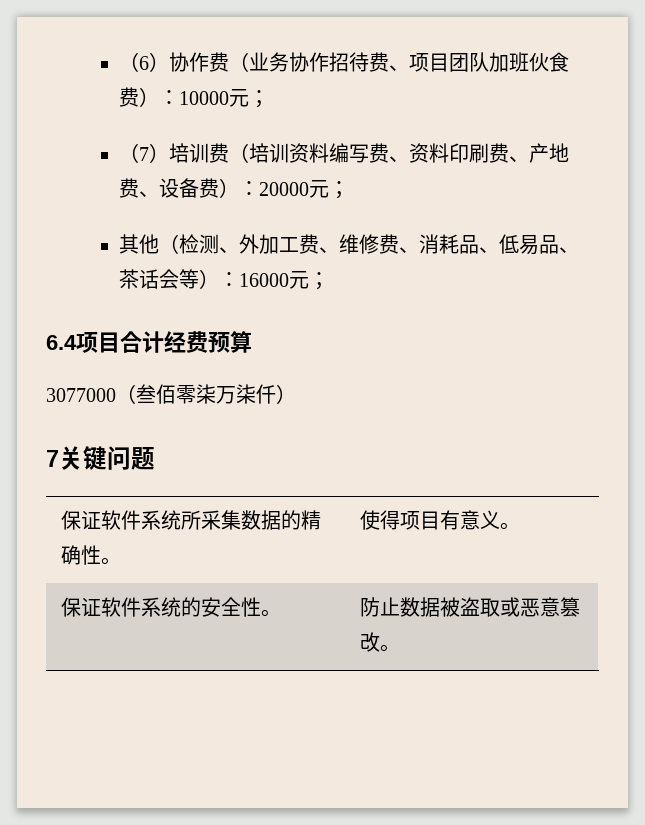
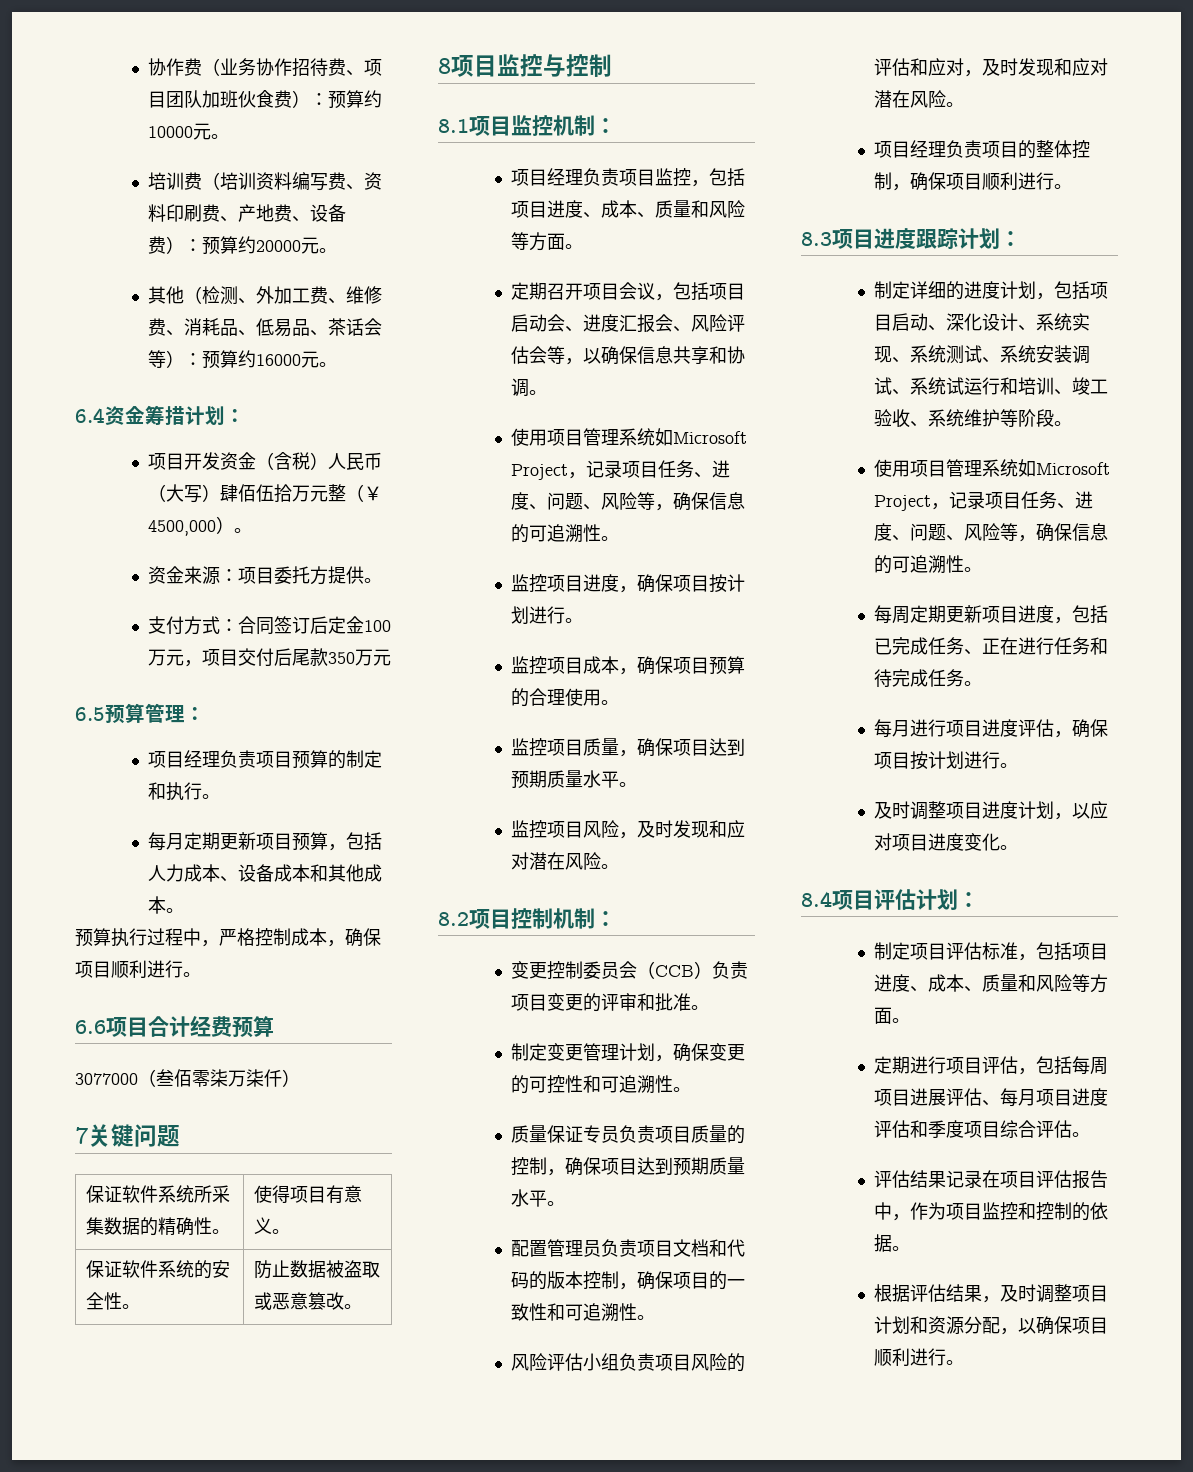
[119,52,170,72] （6） -> (148, 67) none
[179,89,270,108] [119,143,170,163] 10000元； // （7） -> [328,90,383,109] [148,123,230,140] 预算约10000元。 //
[259,180,350,199] 20000元； -> [202,236,338,255] 预算约20000元。
[239,271,330,290] [46,335,77,350] 16000元； // 6.4 -> [202,350,338,369] [75,405,245,425] [148,452,383,471] [148,484,383,503] [148,516,253,536] [148,566,383,585] [148,616,392,635] [148,648,392,667] [75,703,205,724] [148,750,383,769] [148,782,221,801] [148,832,383,851] [148,864,383,882] [148,896,185,914] [75,928,381,947] [75,960,201,978] [75,1020,106,1034] 预算约16000元。 // 6.4资金筹措计划： // 项目开发资金（含税）人民币（大写）肆佰伍拾万元整（￥4500,000）。 // 资金来源：项目委托方提供。 // 支付方式：合同签订后定金100万元，项目交付后尾款350万元 // 6.5预算管理： // 项目经理负责项目预算的制定和执行。 // 每月定期更新项目预算，包括人力成本、设备成本和其他成本。 // 预算执行过程中，严格控制成本，确保项目顺利进行。 // 6.6
(401, 648) none -> [438,54,612,77] [438,115,616,136] [511,168,746,187] [511,200,746,218] [511,232,584,251] [511,282,746,301] [511,314,746,333] [511,346,746,365] [511,378,548,397] [511,428,748,446] [511,460,731,480] [511,492,746,511] [511,524,620,543] [511,574,746,593] [511,606,584,624] [511,656,746,675] [511,688,620,707] [511,738,746,757] [511,770,638,789] [511,820,746,839] [511,852,620,870] [438,908,616,929] [511,961,749,980] [511,993,710,1012] [511,1043,746,1062] [511,1075,692,1094] [511,1125,746,1144] [511,1157,746,1176] [511,1189,566,1207] [511,1239,746,1257] [511,1271,746,1290] [511,1303,656,1321] [511,1353,746,1372] [874,58,1109,77] [874,90,965,108] [874,140,1091,159] [874,172,1073,191] [801,228,1021,249] [874,281,1109,300] [874,313,1091,331] [874,345,1091,364] [874,377,1109,395] [874,409,1073,428] [874,459,1111,477] [874,491,1094,511] [874,523,1109,542] [874,555,983,574] [874,605,1109,624] [874,637,1109,655] [874,669,983,688] [874,719,1109,738] [874,751,1019,770] [874,801,1109,820] [874,833,1019,851] [801,889,979,910] [874,942,1109,961] [874,974,1109,993] [874,1007,911,1024] [874,1056,1109,1075] [874,1088,1109,1107] [874,1120,1091,1139] [874,1170,1109,1189] [874,1202,1109,1221] [874,1234,911,1252] [874,1284,1109,1303] [874,1316,1109,1335] [874,1348,965,1366] // 8项目监控与控制 // 8.1项目监控机制： // 项目经理负责项目监控，包括项目进度、成本、质量和风险等方面。 // 定期召开项目会议，包括项目启动会、进度汇报会、风险评估会等，以确保信息共享和协调。 // 使用项目管理系统如Microsoft Project，记录项目任务、进度、问题、风险等，确保信息的可追溯性。 // 监控项目进度，确保项目按计划进行。 // 监控项目成本，确保项目预算的合理使用。 // 监控项目质量，确保项目达到预期质量水平。 // 监控项目风险，及时发现和应对潜在风险。 // 8.2项目控制机制： // 变更控制委员会（CCB）负责项目变更的评审和批准。 // 制定变更管理计划，确保变更的可控性和可追溯性。 // 质量保证专员负责项目质量的控制，确保项目达到预期质量水平。 // 配置管理员负责项目文档和代码的版本控制，确保项目的一致性和可追溯性。 // 风险评估小组负责项目风险的评估和应对，及时发现和应对潜在风险。 // 项目经理负责项目的整体控制，确保项目顺利进行。 // 8.3项目进度跟踪计划： // 制定详细的进度计划，包括项目启动、深化设计、系统实现、系统测试、系统安装调试、系统试运行和培训、竣工验收、系统维护等阶段。 // 使用项目管理系统如Microsoft Project，记录项目任务、进度、问题、风险等，确保信息的可追溯性。 // 每周定期更新项目进度，包括已完成任务、正在进行任务和待完成任务。 // 每月进行项目进度评估，确保项目按计划进行。 // 及时调整项目进度计划，以应对项目进度变化。 // 8.4项目评估计划： // 制定项目评估标准，包括项目进度、成本、质量和风险等方面。 // 定期进行项目评估，包括每周项目进展评估、每月项目进度评估和季度项目综合评估。 // 评估结果记录在项目评估报告中，作为项目监控和控制的依据。 // 根据评估结果，及时调整项目计划和资源分配，以确保项目顺利进行。

